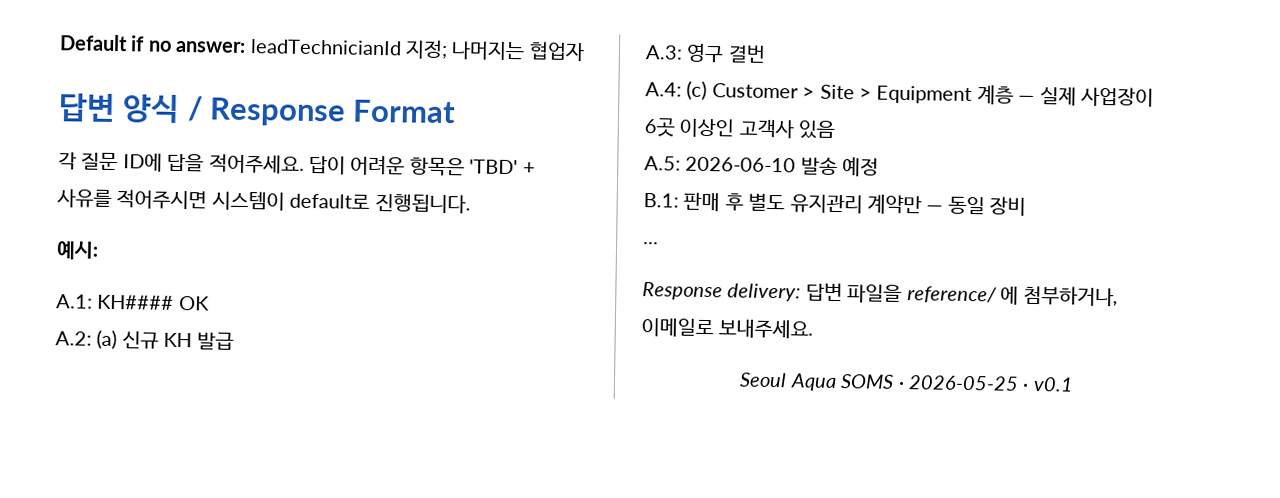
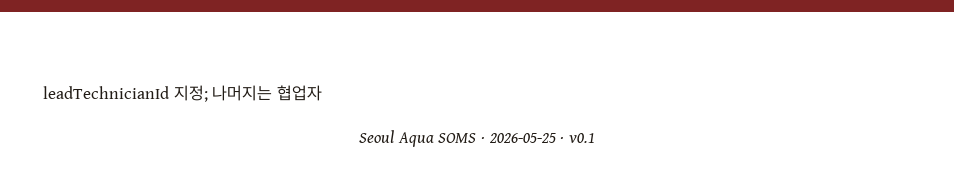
[59,34,247,53] Default if no answer: -> (43, 92) none
[58,93,457,127] [58,152,536,177] [56,188,471,214] [56,241,99,260] [56,294,210,311] [55,329,234,350] [645,42,766,63] [645,80,1154,107] [644,118,836,139] [644,156,880,177] [643,192,1027,216] [643,242,659,245] [642,282,1119,307] [641,318,815,339] // 답변 양식 / Response Format // 각 질문 ID에 답을 적어주세요. 답이 어려운 항목은 'TBD' + 사유를 적어주시면 시스템이 default로 진행됩니다. // 예시: // A.1: KH#### OK // A.2: (a) 신규 KH 발급 // A.3: 영구 결번 // A.4: (c) Customer > Site > Equipment 계층 — 실제 사업장이 6곳 이상인 고객사 있음 // A.5: 2026-06-10 발송 예정 // B.1: 판매 후 별도 유지관리 계약만 — 동일 장비 // ... // Response delivery: 답변 파일을 reference/ 에 첨부하거나, 이메일로 보내주세요. -> (322, 93) none

